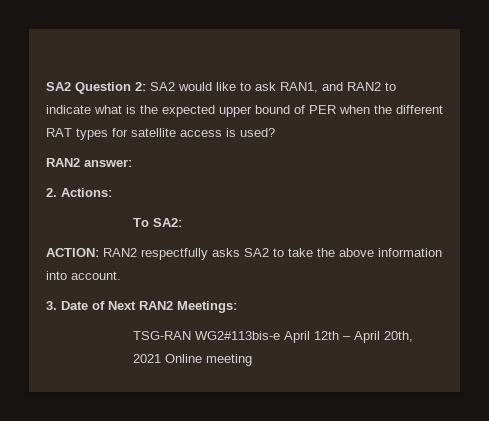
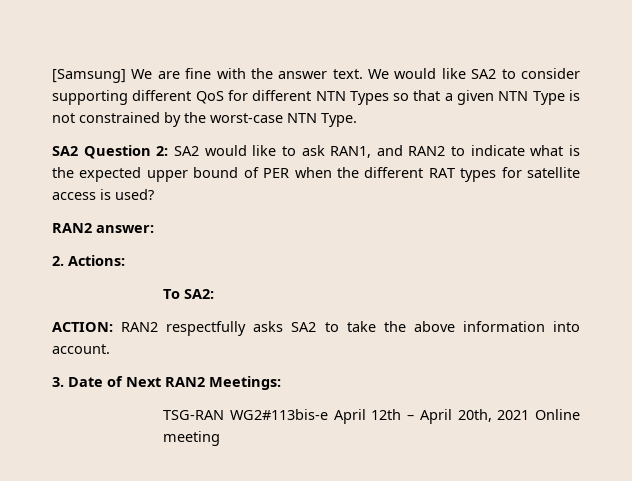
(46, 86) none -> [52,68,580,83] [52,90,581,105] [52,112,357,127] [Samsung] We are fine with the answer text. We would like SA2 to consider supporting different QoS for different NTN Types so that a given NTN Type is not constrained by the worst-case NTN Type. //

